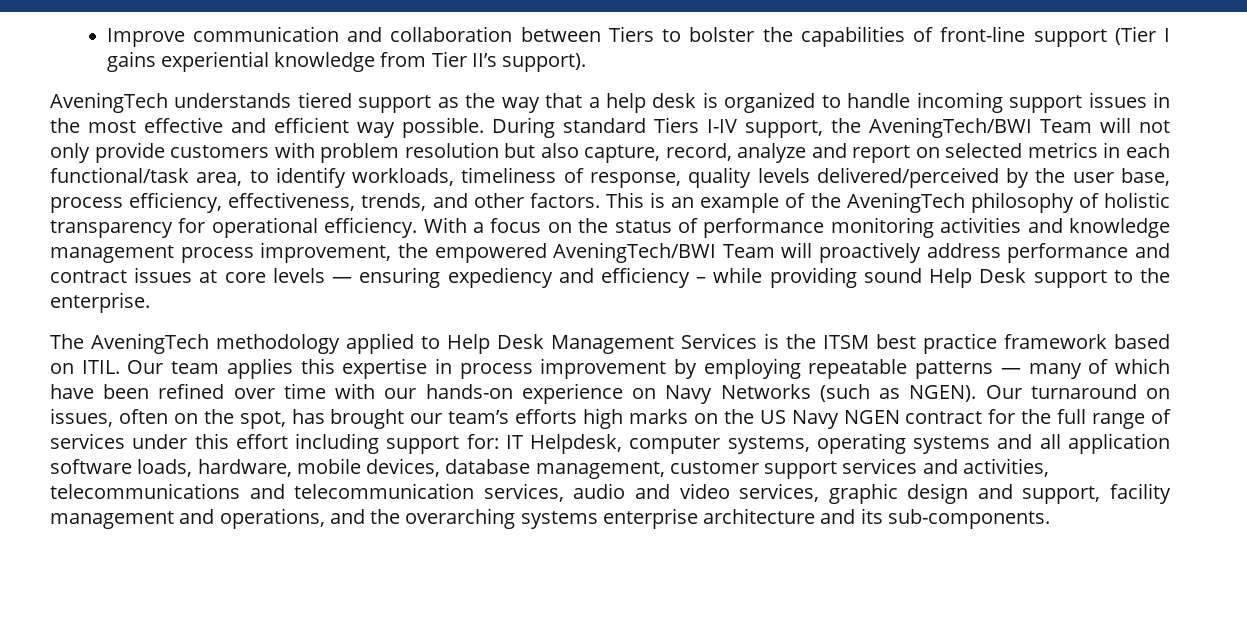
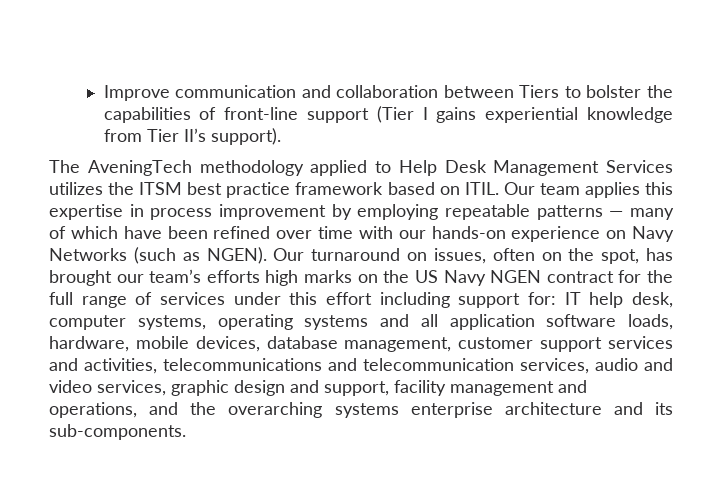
[50,92,1170,113] [50,117,1170,138] [50,142,1170,163] [50,167,1171,188] [50,192,1170,213] [50,217,1170,238] [50,242,1170,263] [50,267,1170,288] [50,292,150,313] // AveningTech understands tiered support as the way that a help desk is organized to handle incoming support issues in the most effective and efficient way possible. During standard Tiers I-IV support, the AveningTech/BWI Team will not only provide customers with problem resolution but also capture, record, analyze and report on selected metrics in each functional/task area, to identify workloads, timeliness of response, quality levels delivered/perceived by the user base, process efficiency, effectiveness, trends, and other factors. This is an example of the AveningTech philosophy of holistic transparency for operational efficiency. With a focus on the status of performance monitoring activities and knowledge management process improvement, the empowered AveningTech/BWI Team will proactively address performance and contract issues at core levels — ensuring expediency and efficiency – while providing sound Help Desk support to the enterprise. -> (281, 136) none
[763,333,779,349] is -> [49,182,103,195] utilizes
[530,434,623,454] Helpdesk, -> [589,292,673,308] help desk,

